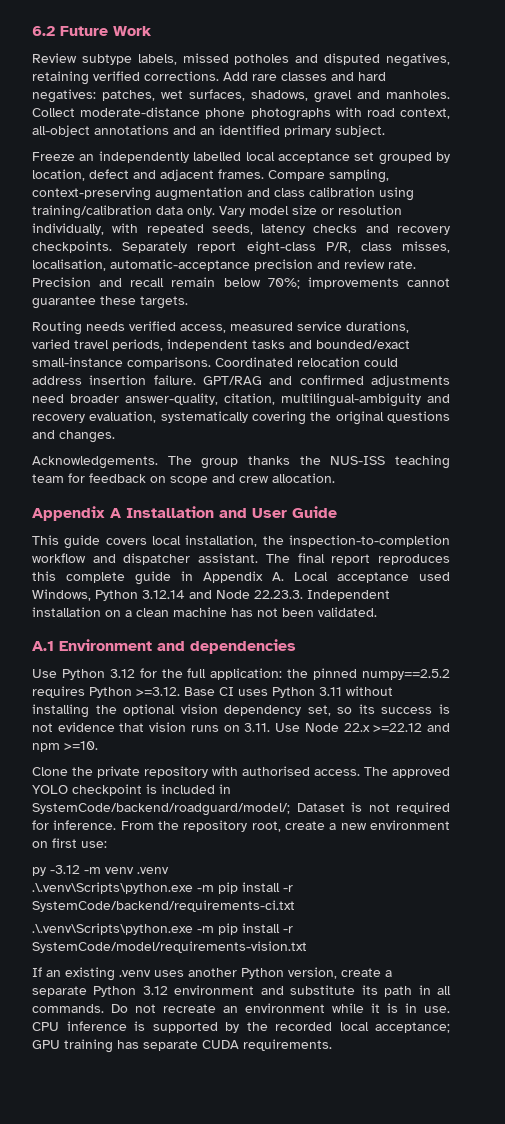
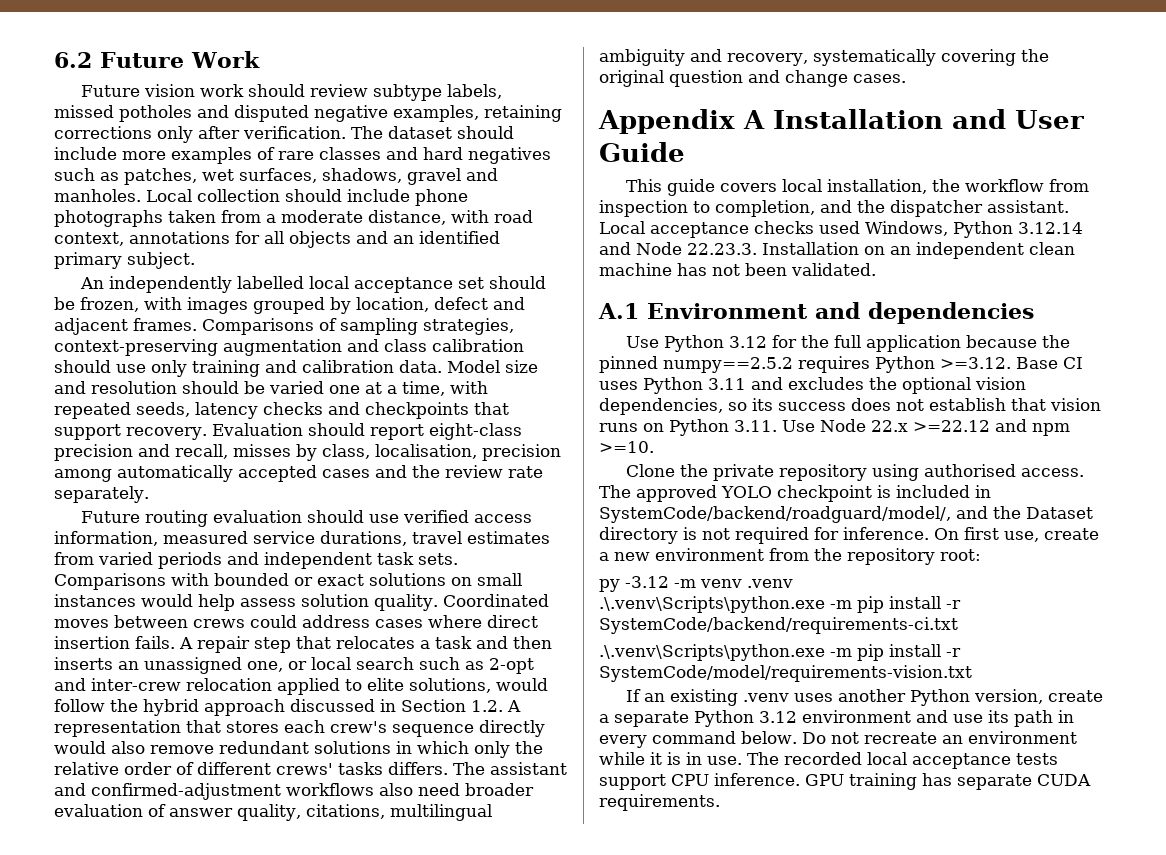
[32,53,77,63] Review -> [81,84,369,97] Future vision work should review
[385,53,450,67] [32,71,248,85] negatives, retaining verified corrections. Add -> [314,105,562,122] [54,126,514,143] [54,147,275,164] negative examples, retaining corrections only after verification. The dataset should include more examples of
[32,89,96,103] negatives: -> [468,147,551,164] [54,168,119,181] negatives such as
[32,107,451,121] [32,125,169,137] Collect moderate-distance phone photographs with road context, all-object annotations -> [146,189,468,206] [54,210,533,227] [54,231,351,248] Local collection should include phone photographs taken from a moderate distance, with road context, annotations for all objects
[32,152,95,161] Freeze an -> [80,277,105,289] An
(375, 156) none -> [489,276,547,289] [54,297,248,314] should be frozen, with images
[268,169,389,183] Compare sampling, -> [202,318,514,335] Comparisons of sampling strategies,
[379,187,414,201] [32,205,402,219] [32,223,104,235] using training/calibration data only. Vary model size or resolution individually, -> [54,360,538,377] [54,381,445,396] should use only training and calibration data. Model size and resolution should be varied one at a time,
[396,226,450,235] [32,241,451,255] [32,259,416,271] [32,277,450,289] [32,296,188,309] [32,321,409,335] [32,339,410,351] [32,357,398,369] [32,375,450,387] [32,393,450,407] [32,411,450,425] [32,430,115,443] [32,455,451,469] [32,473,335,485] recovery checkpoints. Separately report eight-class P/R, class misses, localisation, automatic-acceptance precision and review rate. Precision and recall remain below 70%; improvements cannot guarantee these targets. // Routing needs verified access, measured service durations, varied travel periods, independent tasks and bounded/exact small-instance comparisons. Coordinated relocation could address insertion failure. GPT/RAG and confirmed adjustments need broader answer-quality, citation, multilingual-ambiguity and recovery evaluation, systematically covering the original questions and changes. // Acknowledgements. The group thanks the NUS-ISS teaching team for feedback on scope and crew allocation. -> [365,402,509,419] [54,423,522,440] [54,444,561,461] [54,465,543,482] [54,486,149,503] [81,510,533,527] [54,531,550,546] [54,552,458,569] [54,573,522,590] [54,594,549,611] [54,615,538,628] [54,636,552,653] [54,657,534,674] [54,678,548,695] [54,699,521,716] [54,720,545,737] [54,741,543,758] [54,762,567,775] [54,783,534,800] [54,804,492,821] [599,49,1049,66] [599,70,906,87] checkpoints that support recovery. Evaluation should report eight-class precision and recall, misses by class, localisation, precision among automatically accepted cases and the review rate separately. // Future routing evaluation should use verified access information, measured service durations, travel estimates from varied periods and independent task sets. Comparisons with bounded or exact solutions on small instances would help assess solution quality. Coordinated moves between crews could address cases where direct insertion fails. A repair step that relocates a task and then inserts an unassigned one, or local search such as 2-opt and inter-crew relocation applied to elite solutions, would follow the hybrid approach discussed in Section 1.2. A representation that stores each crew's sequence directly would also remove redundant solutions in which only the relative order of different crews' tasks differs. The assistant and confirmed-adjustment workflows also need broader evaluation of answer quality, citations, multilingual ambiguity and recovery, systematically covering the original question and change cases.
[289,535,450,547] [32,553,451,565] [32,571,284,585] inspection-to-completion workflow and dispatcher assistant. The final report reproduces this complete guide in Appendix A. -> [965,179,1090,192] [599,200,1069,217] workflow from inspection to completion, and the dispatcher assistant.
(409, 577) none -> [754,221,814,234] checks
[307,590,390,601] [32,607,132,617] Independent installation on a -> [762,242,1024,259] Installation on an independent
[210,668,283,680] application: -> [866,335,1038,352] application because
[346,686,393,696] [32,704,89,718] without installing -> [751,377,864,390] and excludes
[224,705,331,716] dependency set, -> [599,398,723,415] dependencies,
[438,704,450,714] [32,722,115,732] is not evidence -> [851,398,1006,411] does not establish
(240, 728) none -> [669,419,729,436] Python
[212,766,238,776] with -> [872,464,920,481] using
[32,803,345,816] SystemCode/backend/roadguard/model/; Dataset -> [599,506,1093,523] [599,527,678,544] SystemCode/backend/roadguard/model/, and the Dataset directory
[120,820,450,832] [32,838,107,848] From the repository root, create a new environment on first use: -> [934,527,1099,542] [599,548,981,565] On first use, create a new environment from the repository root:
[290,985,356,995] substitute -> [953,714,983,723] use
[437,986,452,995] [32,1004,104,1013] all commands. -> [599,731,797,748] every command below.
[32,1021,450,1033] CPU inference is supported by the recorded local acceptance; -> [747,752,1058,769] [599,773,800,790] The recorded local acceptance tests support CPU inference.

